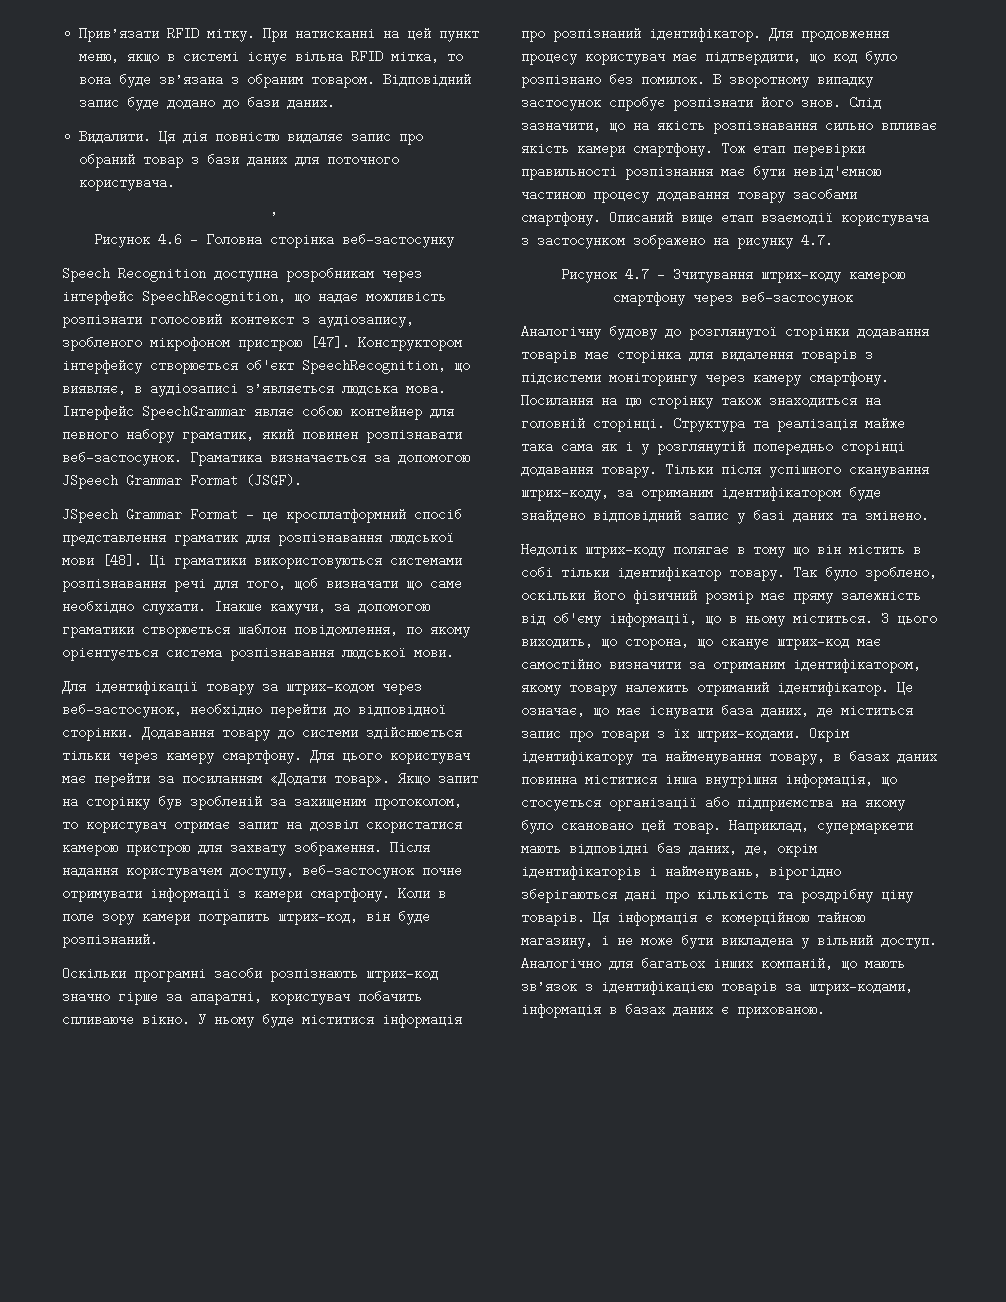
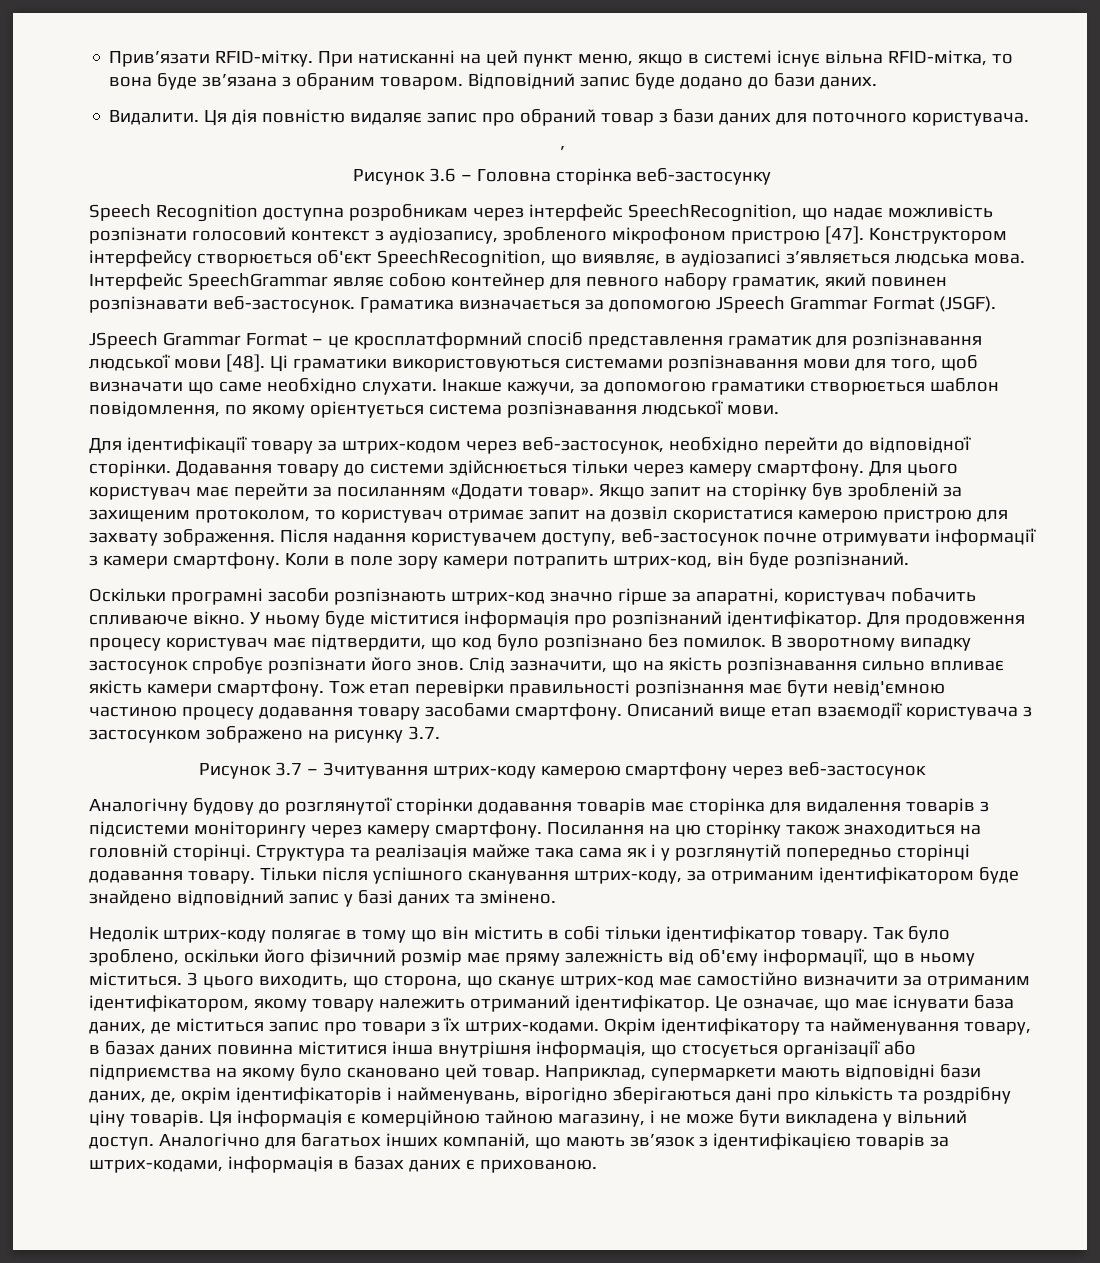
[167,25,256,42] RFID мітку. -> [215,50,314,67] RFID-мітку.
[351,48,440,64] RFID мітка, -> [888,50,988,66] RFID-мітка,
[157,233,182,246] 4.6 -> [428,168,456,182] 3.6
[174,575,206,592] речі -> [802,358,850,369] мови
[801,234,833,247] [560,266,649,283] 4.7. // Рисунок 4.7 -> [407,726,440,740] [198,762,302,779] 3.7. // Рисунок 3.7
[657,840,681,856] баз -> [939,1064,981,1078] бази

